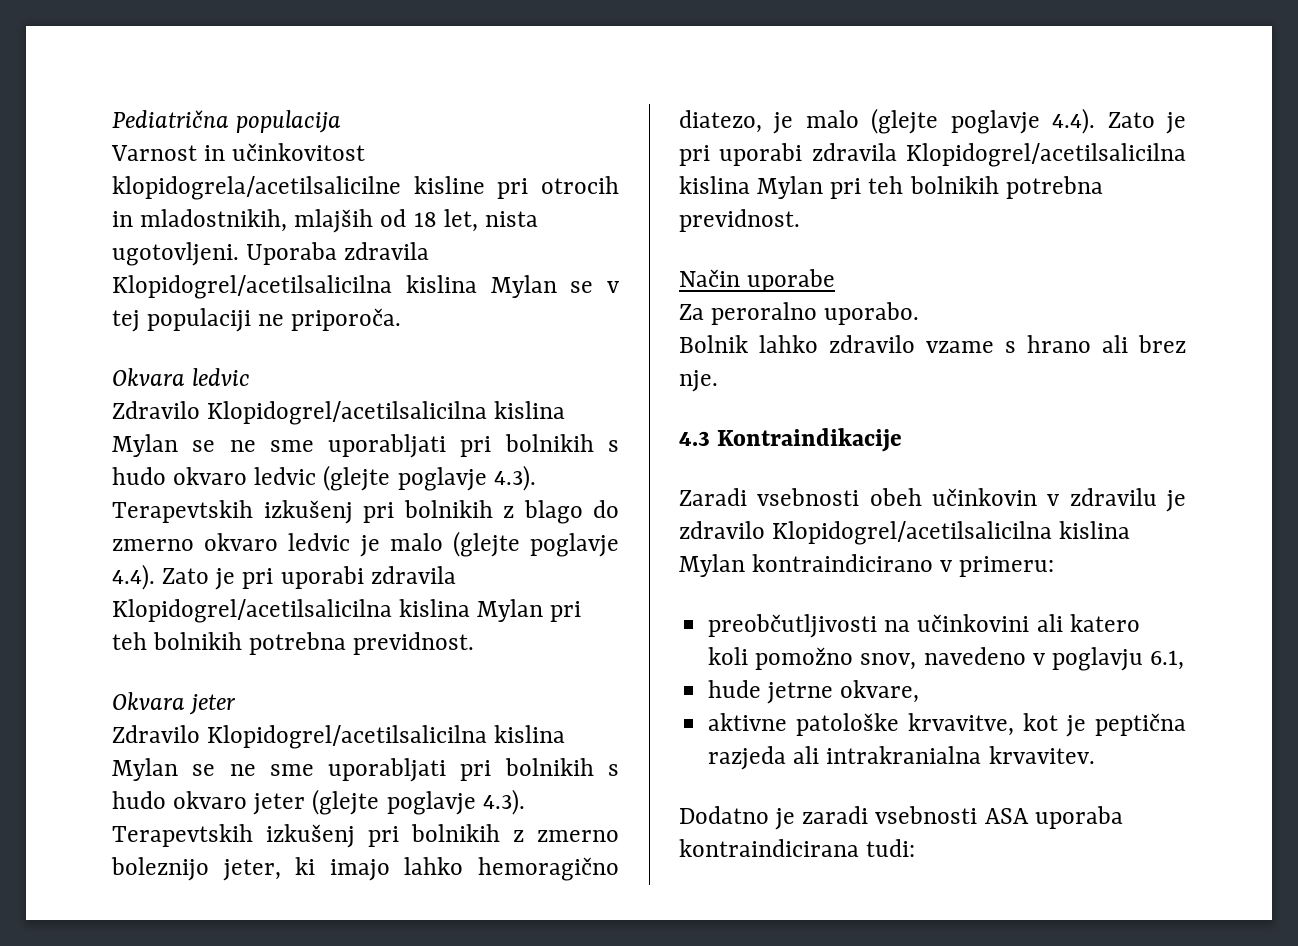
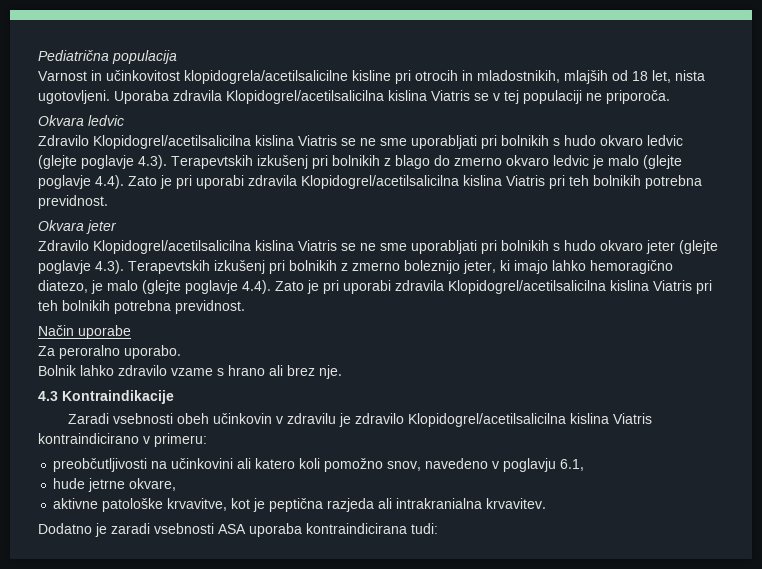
[490,275,557,298] Mylan -> [431,90,470,101] Viatris
[112,434,178,457] Mylan -> [298,135,337,146] Viatris
[477,599,544,622] Mylan -> [506,175,545,186] Viatris
[112,758,178,781] Mylan -> [298,240,337,251] Viatris
[757,176,824,199] Mylan -> [653,280,692,291] Viatris
[679,554,745,577] Mylan -> [612,413,652,424] Viatris

